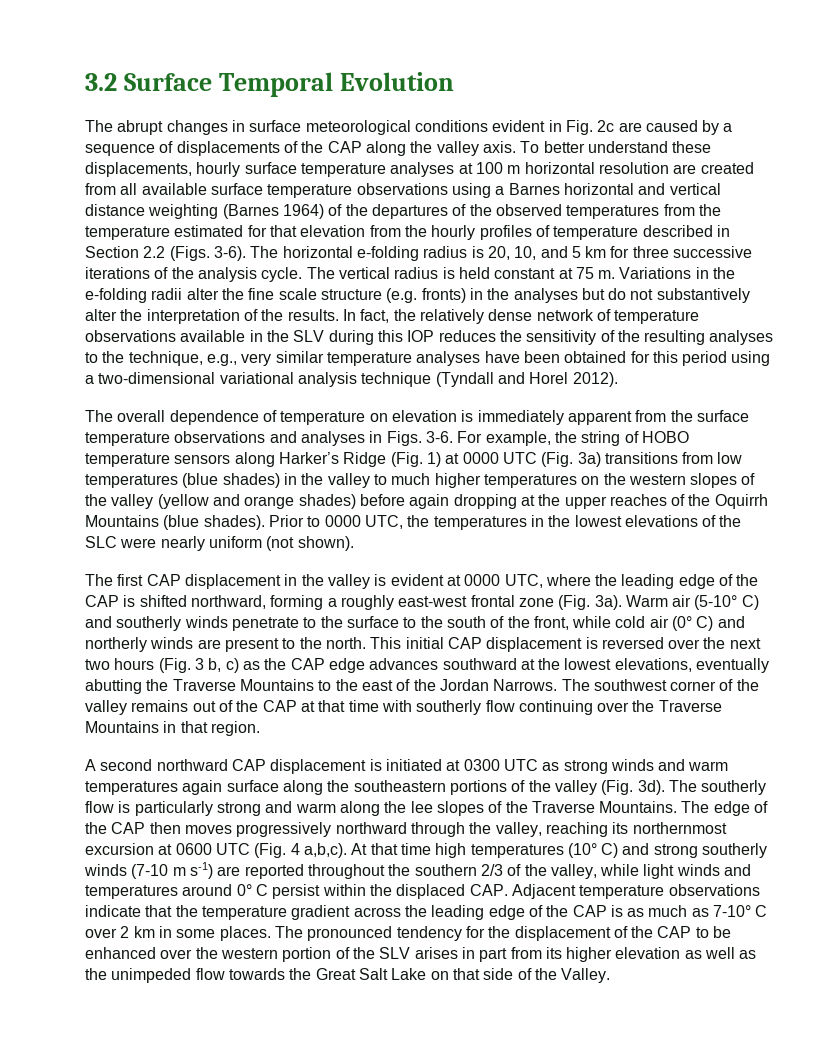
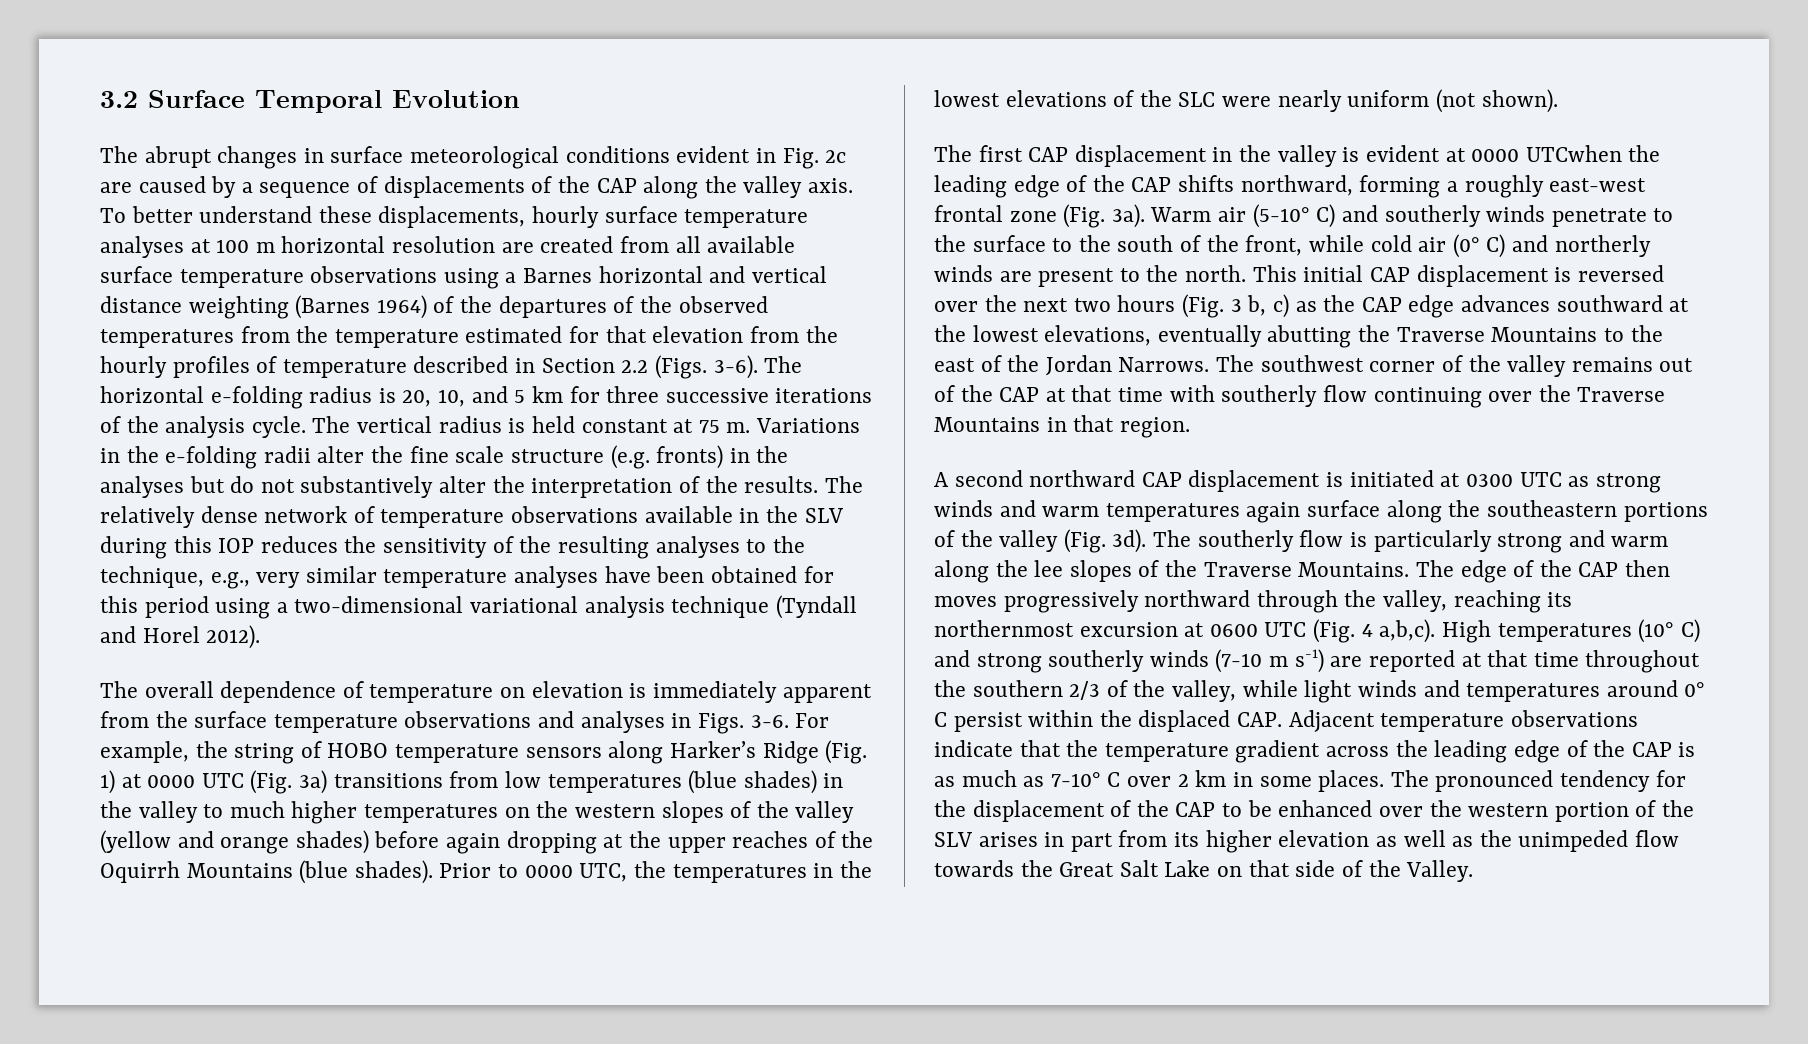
[342,309,416,323] In fact, the -> [824,476,863,493] The
[504,574,759,589] [85,595,187,607] UTC, where the leading edge of the CAP is shifted -> [1525,145,1661,162] [934,175,1235,198] UTCwhen the leading edge of the CAP shifts
[351,843,467,858] At that time high -> [1441,620,1491,643] High
(304, 871) none -> [1461,650,1579,667] at that time

